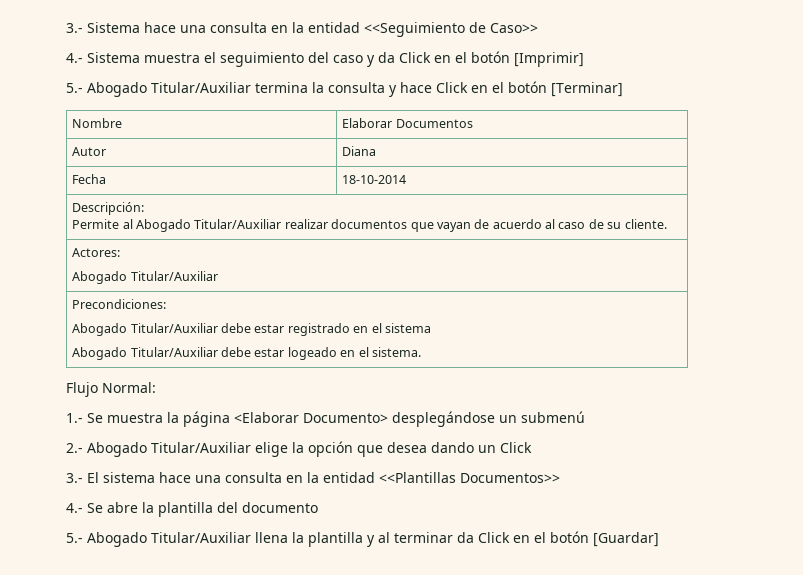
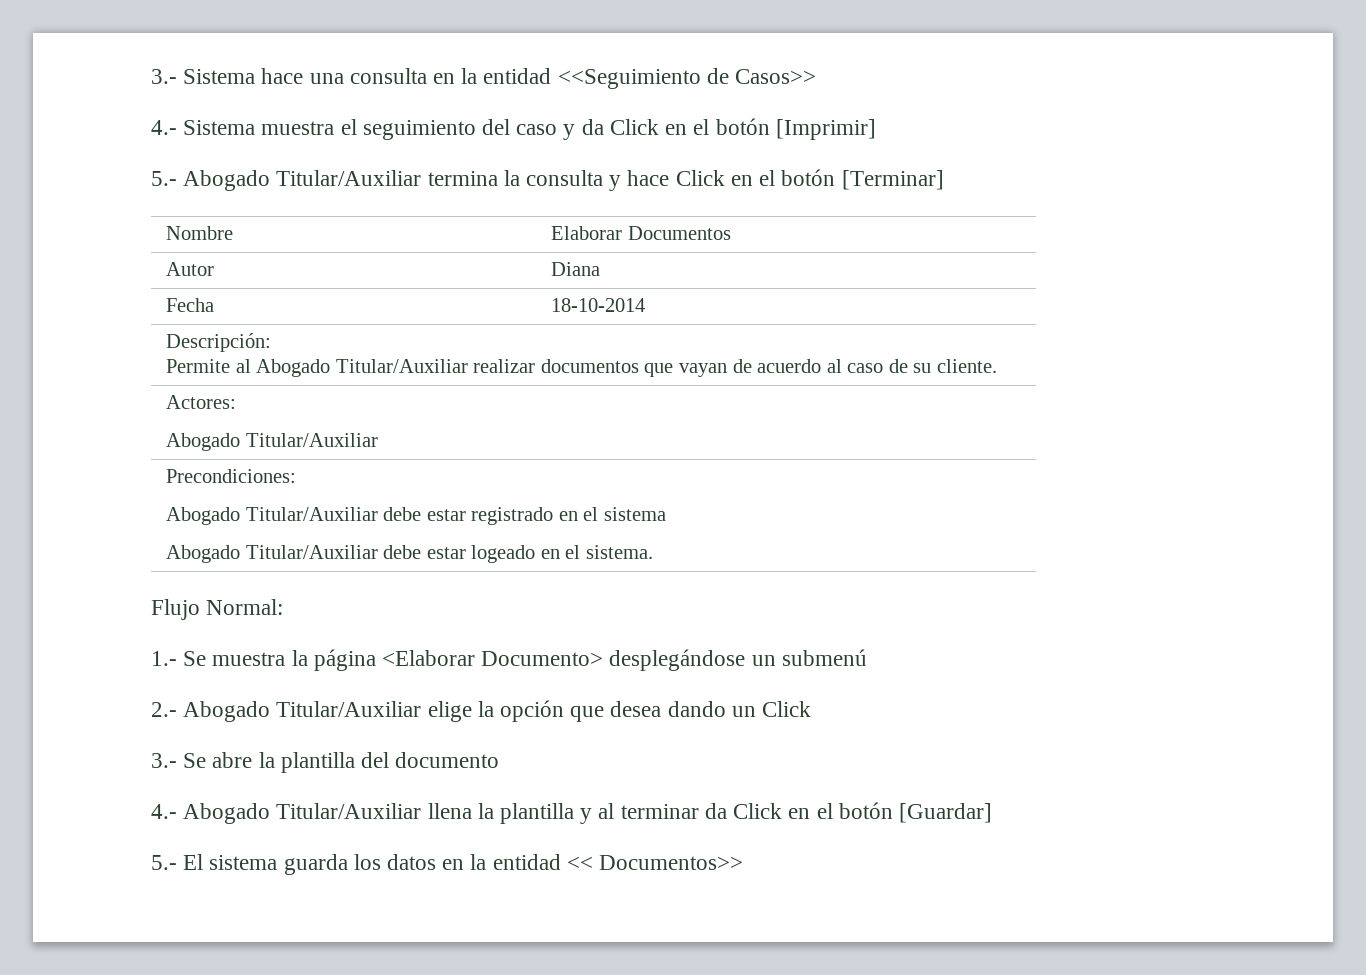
[490,23,538,33] Caso>> -> [735,69,817,84] Casos>>
[87,472,560,483] [66,503,83,513] El sistema hace una consulta en la entidad <<Plantillas Documentos>> // 4.- -> (177, 760) none
[66,533,83,543] 5.- -> [151,804,177,819] 4.-
(659, 539) none -> [151,854,744,875] // 5.- El sistema guarda los datos en la entidad << Documentos>>

